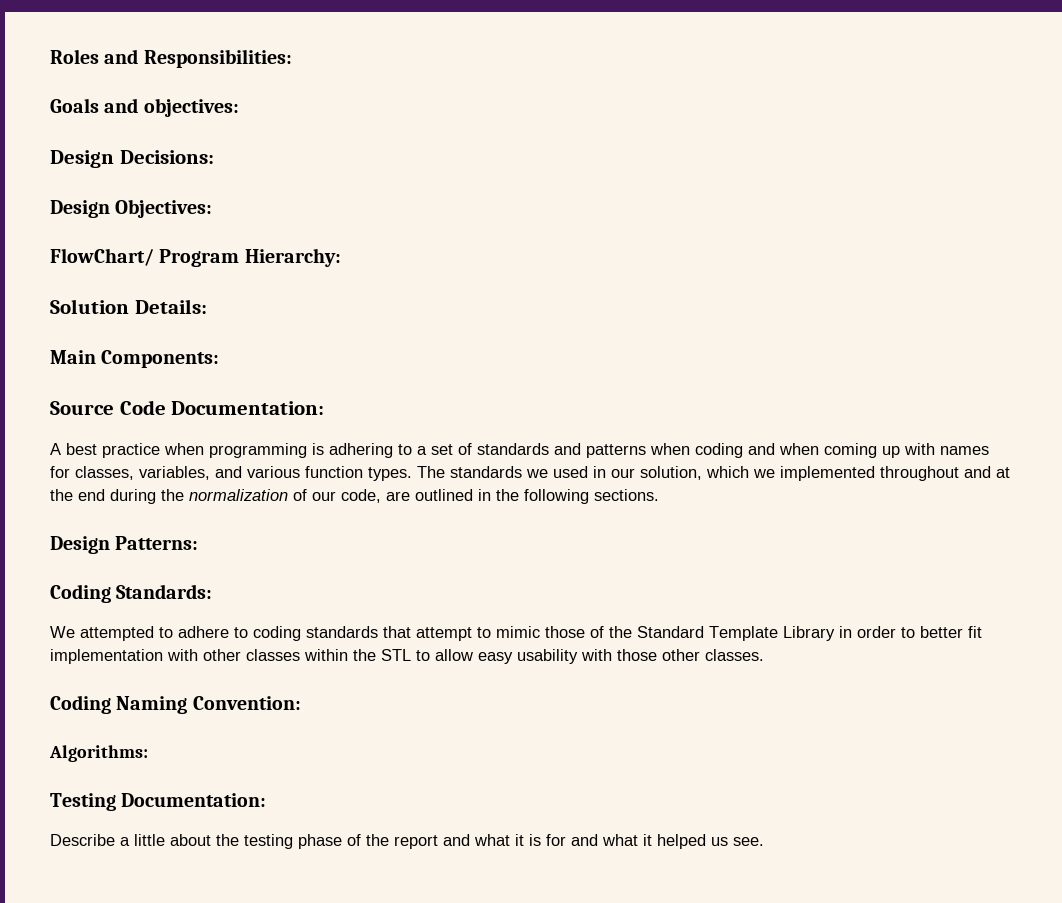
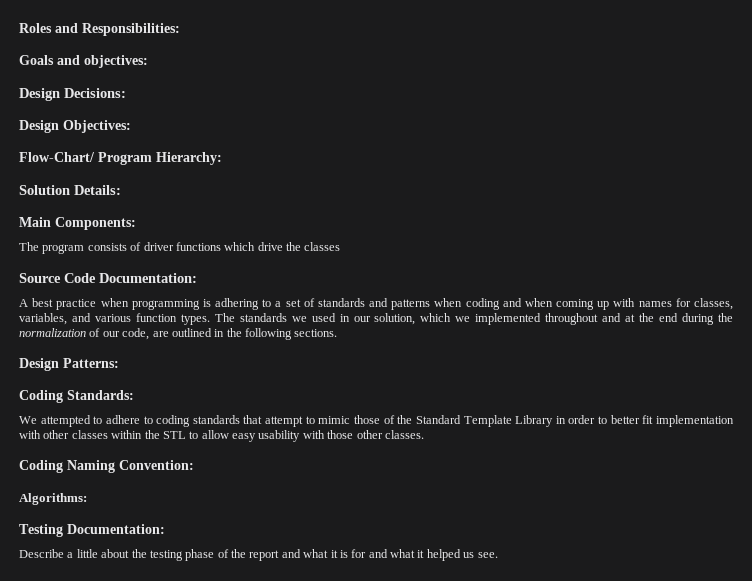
[50,248,154,266] FlowChart/ -> [19,152,95,162] Flow-Chart/
(220, 359) none -> [19,242,341,254] // The program consists of driver functions which drive the classes

